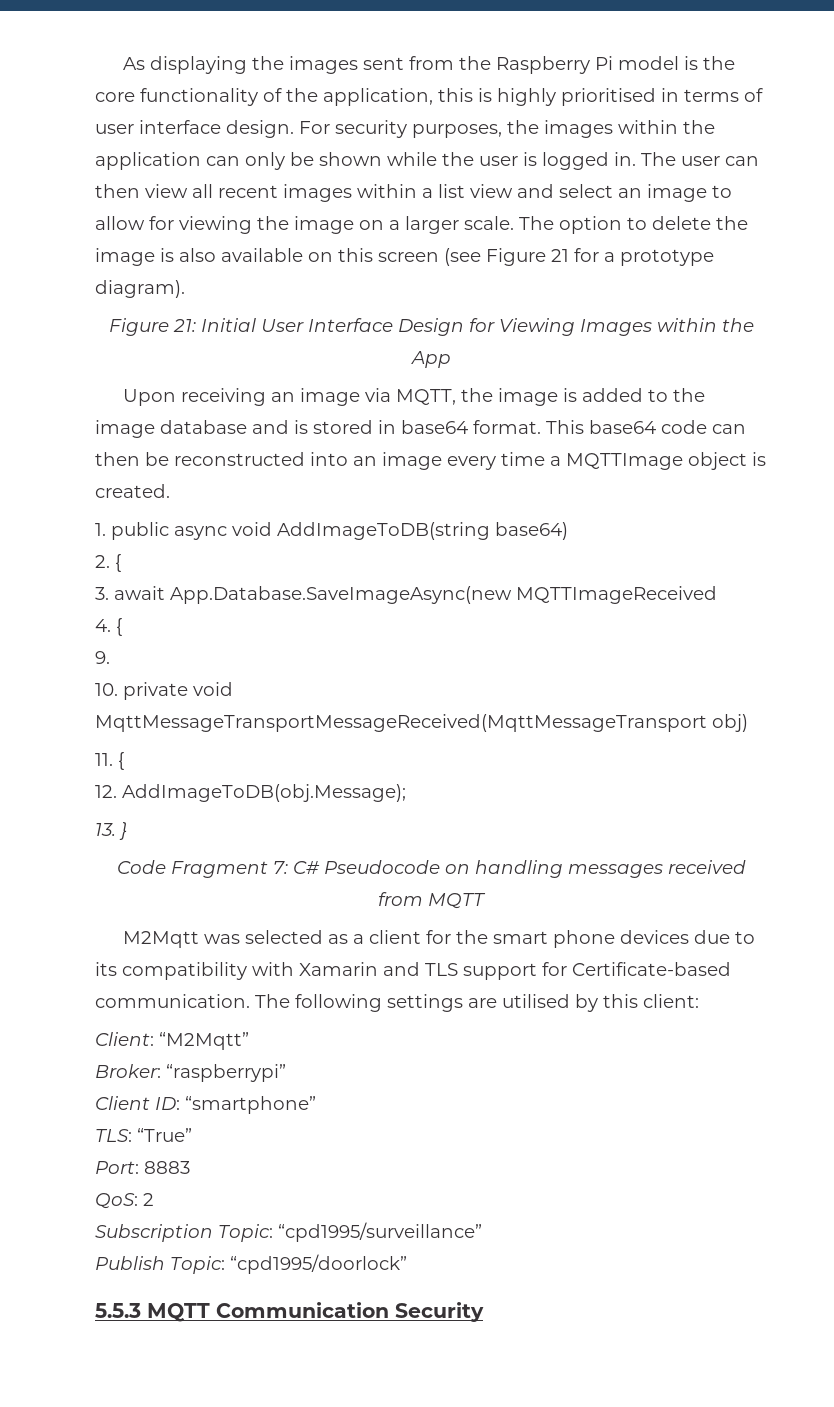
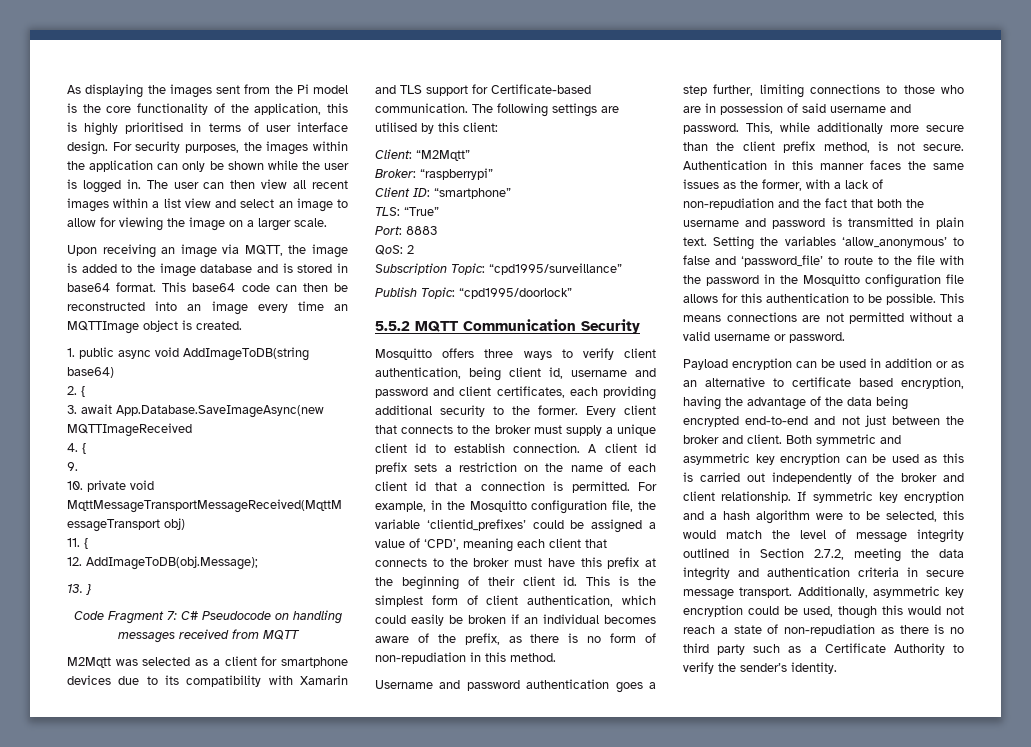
[495,56,590,74] Raspberry -> (293, 89) none
[519,216,748,234] [95,248,714,266] [95,280,185,298] [108,318,754,336] [410,351,451,368] The option to delete the image is also available on this screen (see Figure 21 for a prototype diagram). // Figure 21: Initial User Interface Design for Viewing Images within the App -> (327, 222) none
[550,456,561,466] a -> [334,304,348,311] an
[455,930,615,948] the smart phone -> [281,657,348,668] smartphone
[95,1303,141,1318] 5.5.3 -> [375,321,410,331] 5.5.2
(484, 1312) none -> [375,348,656,360] [375,367,656,381] [375,386,656,400] [375,405,656,417] [375,424,656,436] [375,443,656,453] [375,462,656,474] [375,481,657,493] [375,500,656,514] [375,519,656,533] [375,538,607,552] [375,557,656,569] [375,576,656,590] [375,595,656,607] [375,614,656,626] [375,633,656,645] [375,652,556,664] [375,679,656,693] [683,84,964,98] [683,103,911,115] [683,122,964,134] [683,141,964,153] [683,160,964,170] [683,179,883,191] [683,198,924,210] [683,217,964,229] [683,236,964,250] [683,255,964,267] [683,274,964,288] [683,293,964,305] [683,312,964,324] [683,331,845,343] [683,358,964,370] [683,377,964,389] [683,396,908,410] [683,415,964,427] [683,434,901,446] [683,453,964,465] [683,472,964,484] [683,491,964,503] [683,510,964,524] [683,529,964,543] [683,548,964,562] [683,567,964,581] [683,586,964,600] [683,605,964,619] [683,624,964,636] [683,643,964,655] [683,662,837,674] // Mosquitto offers three ways to verify client authentication, being client id, username and password and client certificates, each providing additional security to the former. Every client that connects to the broker must supply a unique client id to establish connection. A client id prefix sets a restriction on the name of each client id that a connection is permitted. For example, in the Mosquitto configuration file, the variable ‘clientid_prefixes’ could be assigned a value of ‘CPD’, meaning each client that connects to the broker must have this prefix at the beginning of their client id. This is the simplest form of client authentication, which could easily be broken if an individual becomes aware of the prefix, as there is no form of non-repudiation in this method. // Username and password authentication goes a step further, limiting connections to those who are in possession of said username and password. This, while additionally more secure than the client prefix method, is not secure. Authentication in this manner faces the same issues as the former, with a lack of non-repudiation and the fact that both the username and password is transmitted in plain text. Setting the variables ‘allow_anonymous’ to false and ‘password_file’ to route to the file with the password in the Mosquitto configuration file allows for this authentication to be possible. This means connections are not permitted without a valid username or password. // Payload encryption can be used in addition or as an alternative to certificate based encryption, having the advantage of the data being encrypted end-to-end and not just between the broker and client. Both symmetric and asymmetric key encryption can be used as this is carried out independently of the broker and client relationship. If symmetric key encryption and a hash algorithm were to be selected, this would match the level of message integrity outlined in Section 2.7.2, meeting the data integrity and authentication criteria in secure message transport. Additionally, asymmetric key encryption could be used, though this would not reach a state of non-repudiation as there is no third party such as a Certificate Authority to verify the sender’s identity.

